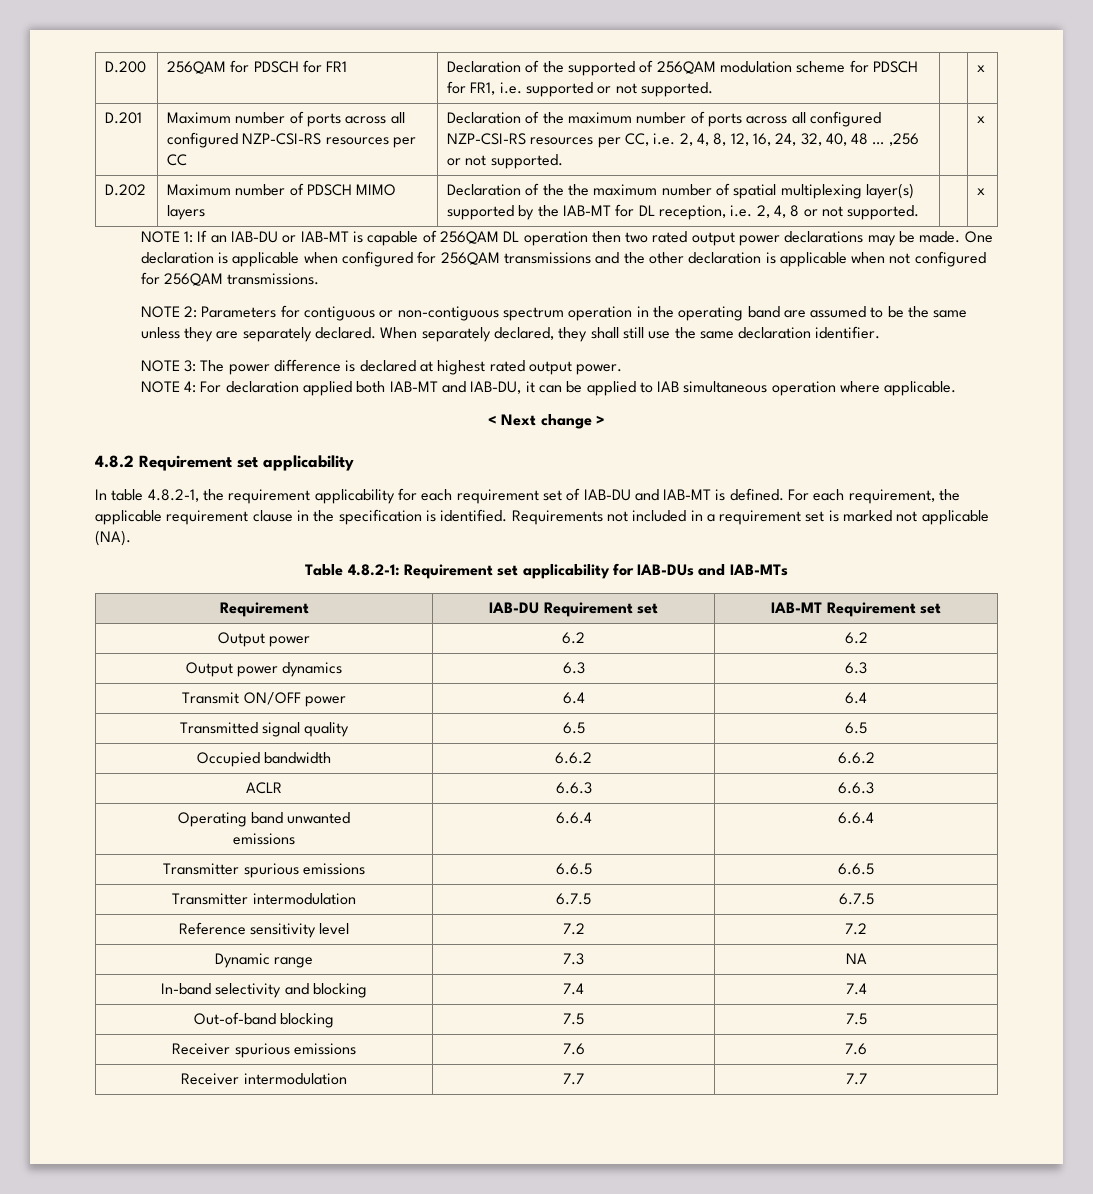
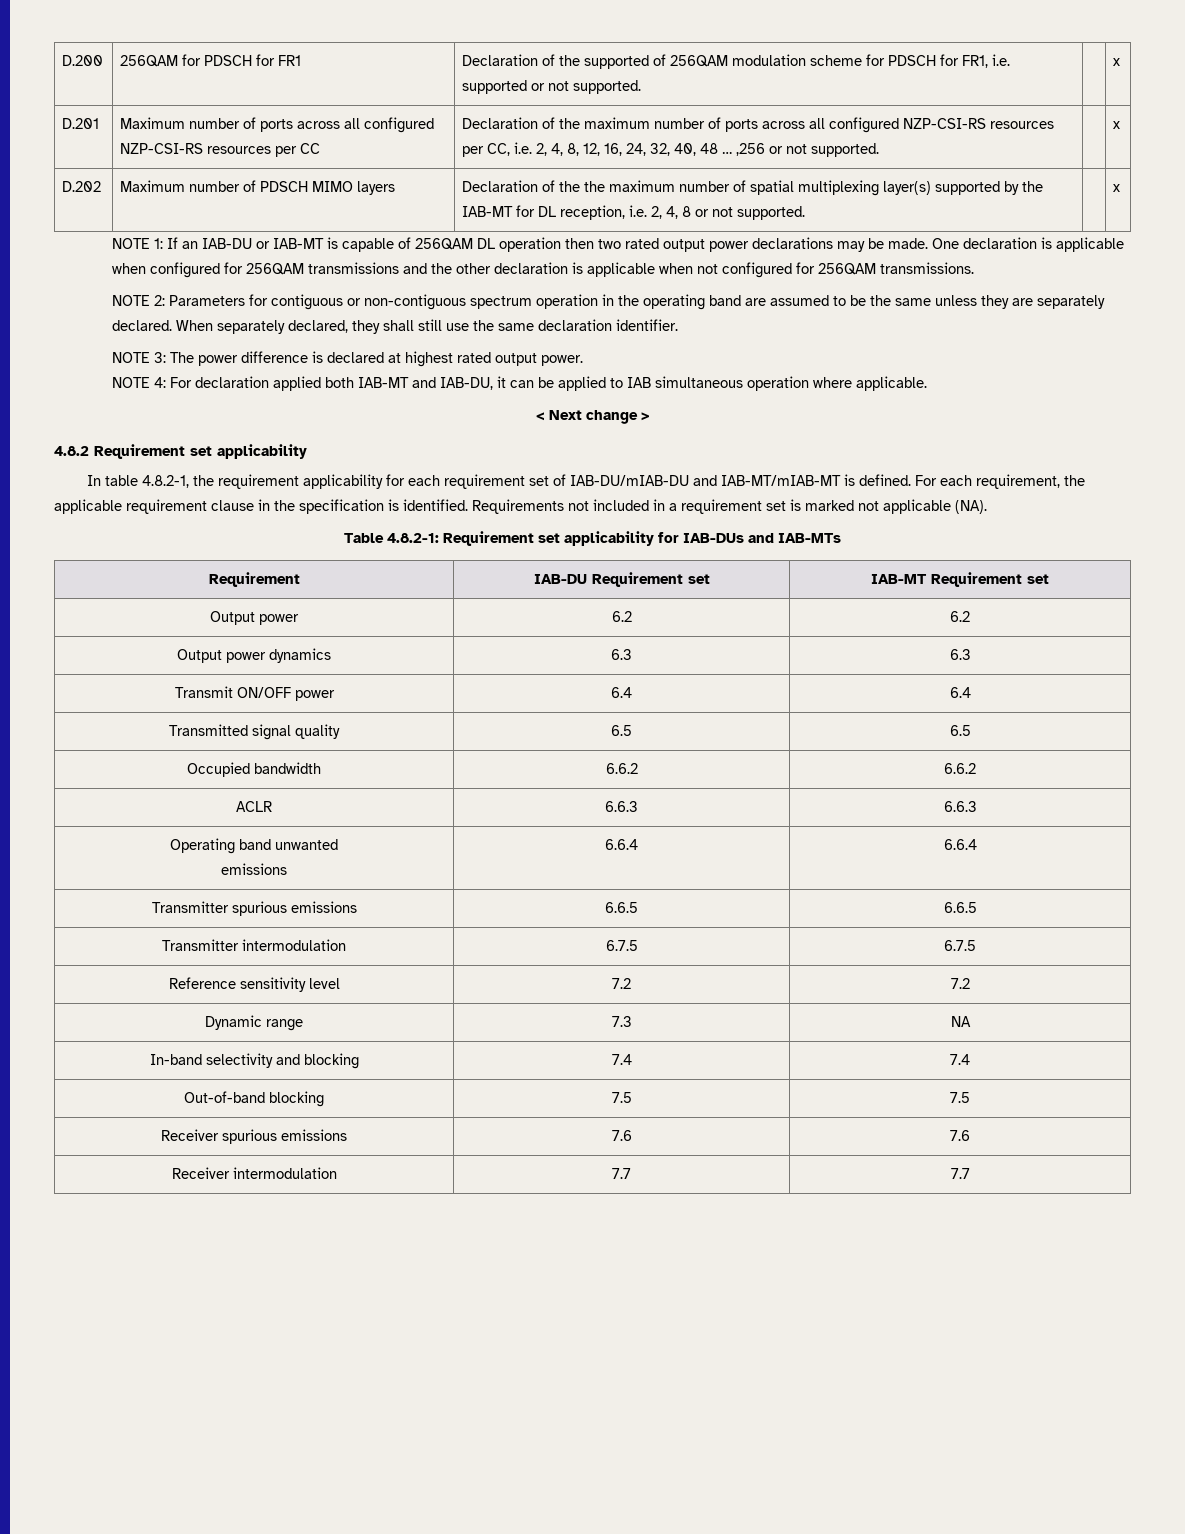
[583,489,712,501] IAB-DU and IAB-MT -> [570,475,842,486] IAB-DU/mIAB-DU and IAB-MT/mIAB-MT

